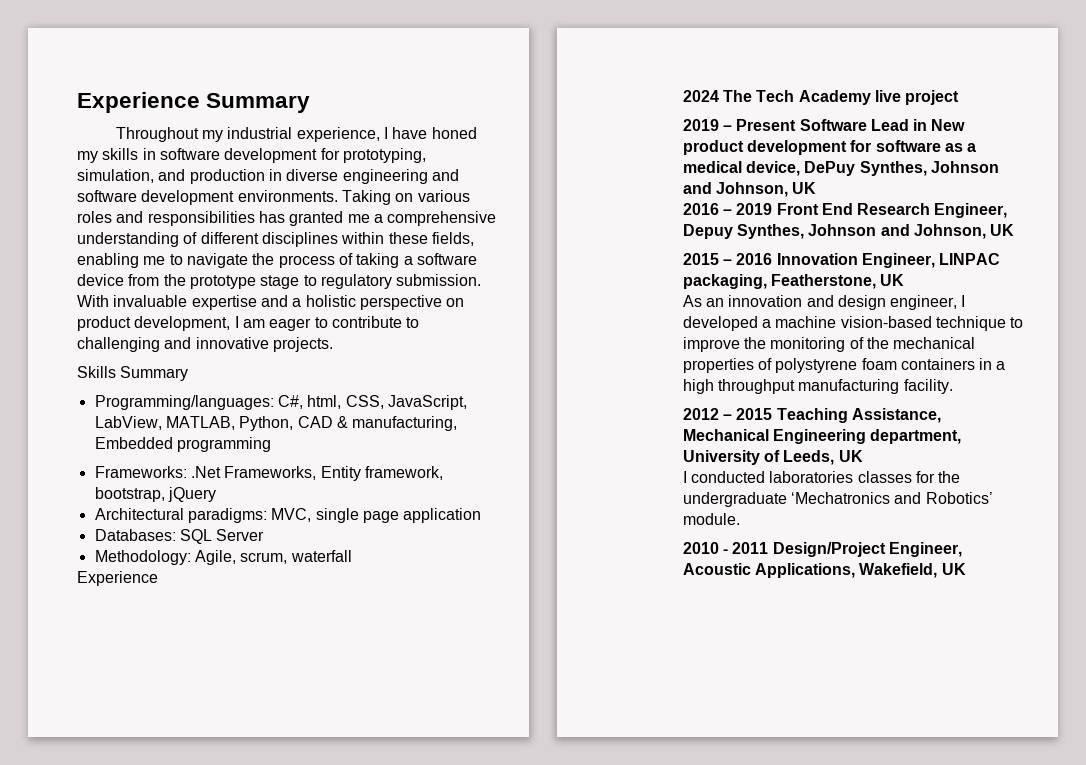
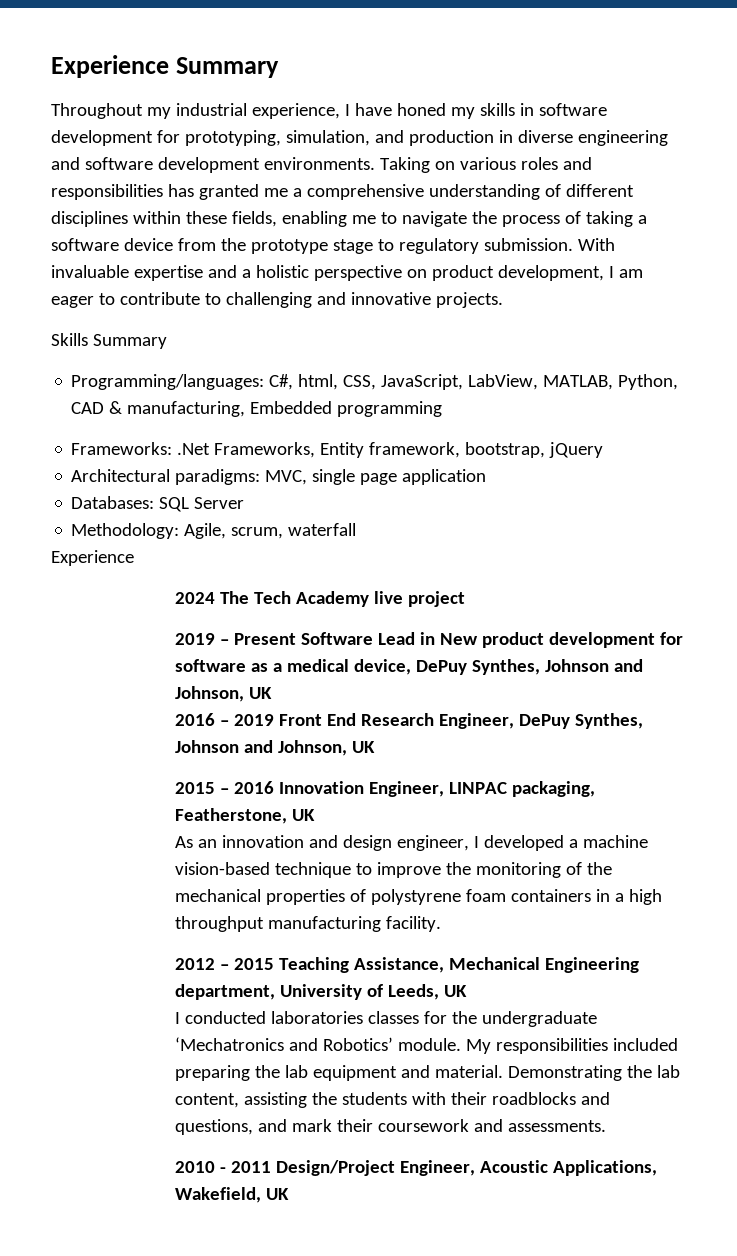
[682,224,733,239] Depuy -> [519,714,571,729] DePuy
(740, 519) none -> [466,1038,679,1054] [175,1065,681,1081] [175,1092,611,1108] [175,1119,607,1135] My responsibilities included preparing the lab equipment and material. Demonstrating the lab content, assisting the students with their roadblocks and questions, and mark their coursework and assessments.

